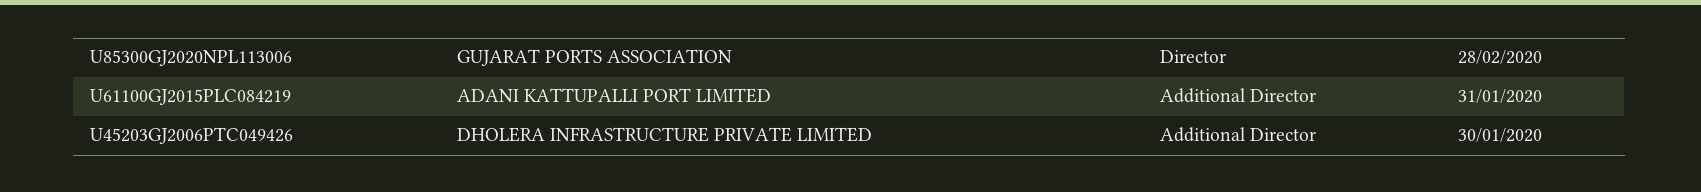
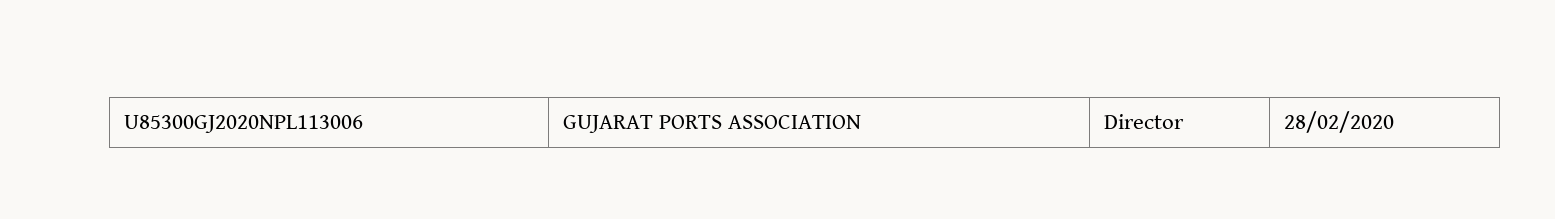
[89,89,291,105] [456,88,772,103] [1159,88,1316,103] [1457,89,1542,103] [89,127,293,144] [456,127,873,142] [1159,127,1316,142] [1457,128,1542,142] // U61100GJ2015PLC084219 | ADANI KATTUPALLI PORT LIMITED | Additional Director | 31/01/2020 // U45203GJ2006PTC049426 | DHOLERA INFRASTRUCTURE PRIVATE LIMITED | Additional Director | 30/01/2020 -> (1395, 122) none

